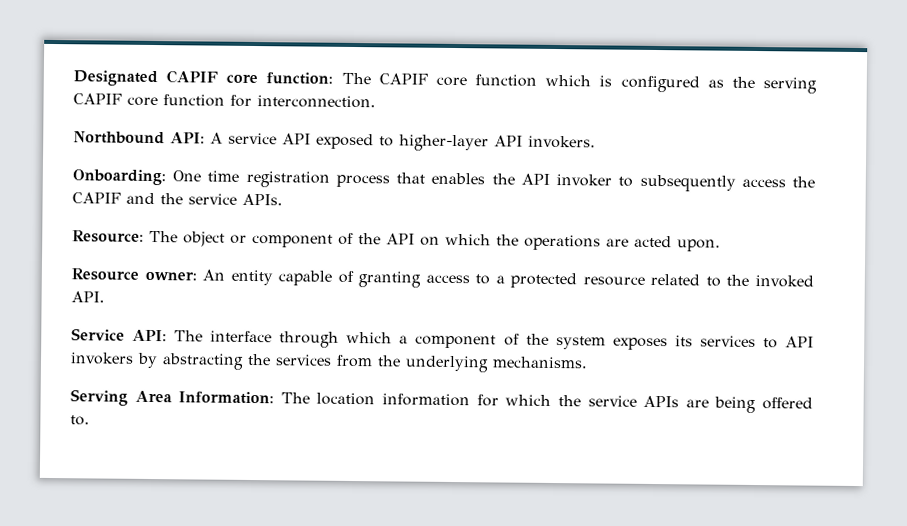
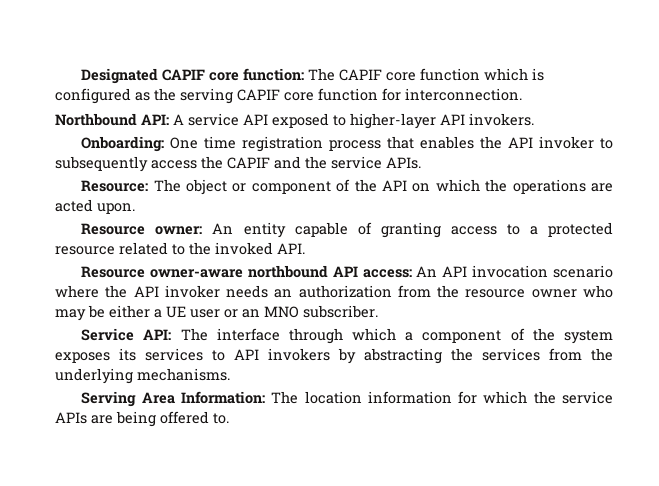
(105, 297) none -> [81,265,614,278] [55,285,613,298] [55,305,378,321] // Resource owner-aware northbound API access: An API invocation scenario where the API invoker needs an authorization from the resource owner who may be either a UE user or an MNO subscriber.

